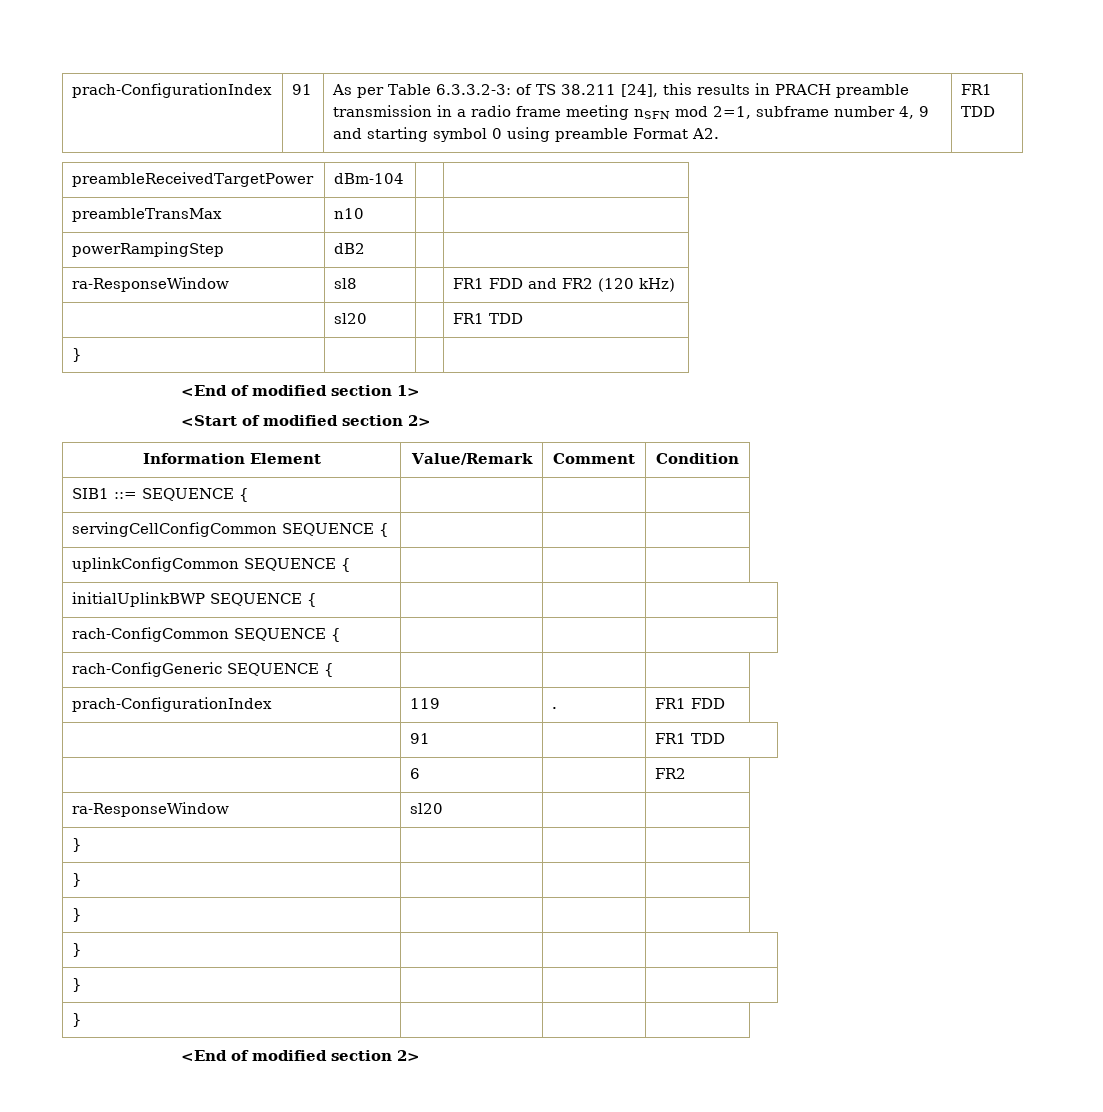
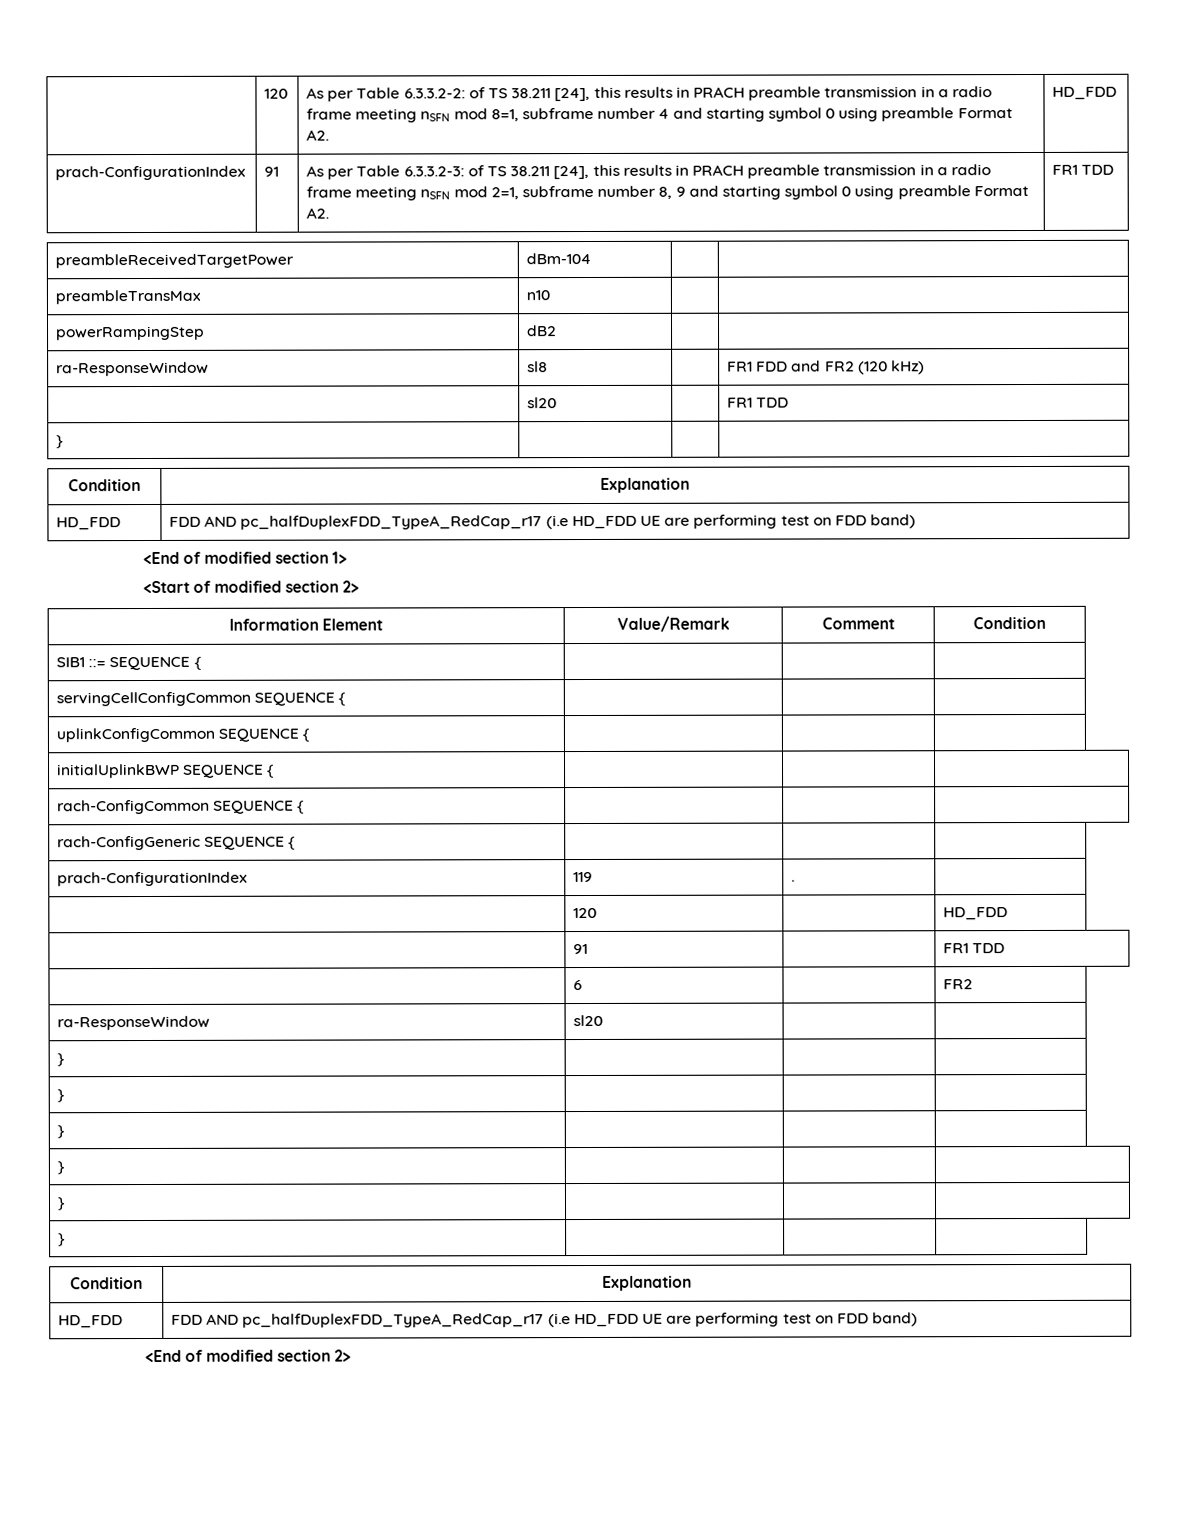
(72, 90) none -> [264,88,289,99] [306,86,993,102] [306,107,1013,123] [306,129,330,141] [1052,86,1118,100] | 120 | As per Table 6.3.3.2-2: of TS 38.211 [24], this results in PRACH preamble transmission in a radio frame meeting nSFN mod 8=1, subframe number 4 and starting symbol 0 using preamble Format A2. | HD_FDD //
[899,106,915,119] 4, -> [658,186,673,199] 8,
(83, 355) none -> [68,479,141,492] [600,477,690,493] [56,517,122,531] [169,514,917,530] // Condition | Explanation // HD_FDD | FDD AND pc_halfDuplexFDD_TypeA_RedCap_r17 (i.e HD_FDD UE are performing test on FDD band)
[655,698,726,709] FR1 FDD -> [573,907,598,919] [943,907,1009,921] // | 120 | | HD_FDD
(83, 1020) none -> [70,1277,143,1290] [602,1275,692,1291] [58,1315,124,1329] [171,1312,919,1328] // Condition | Explanation // HD_FDD | FDD AND pc_halfDuplexFDD_TypeA_RedCap_r17 (i.e HD_FDD UE are performing test on FDD band)

